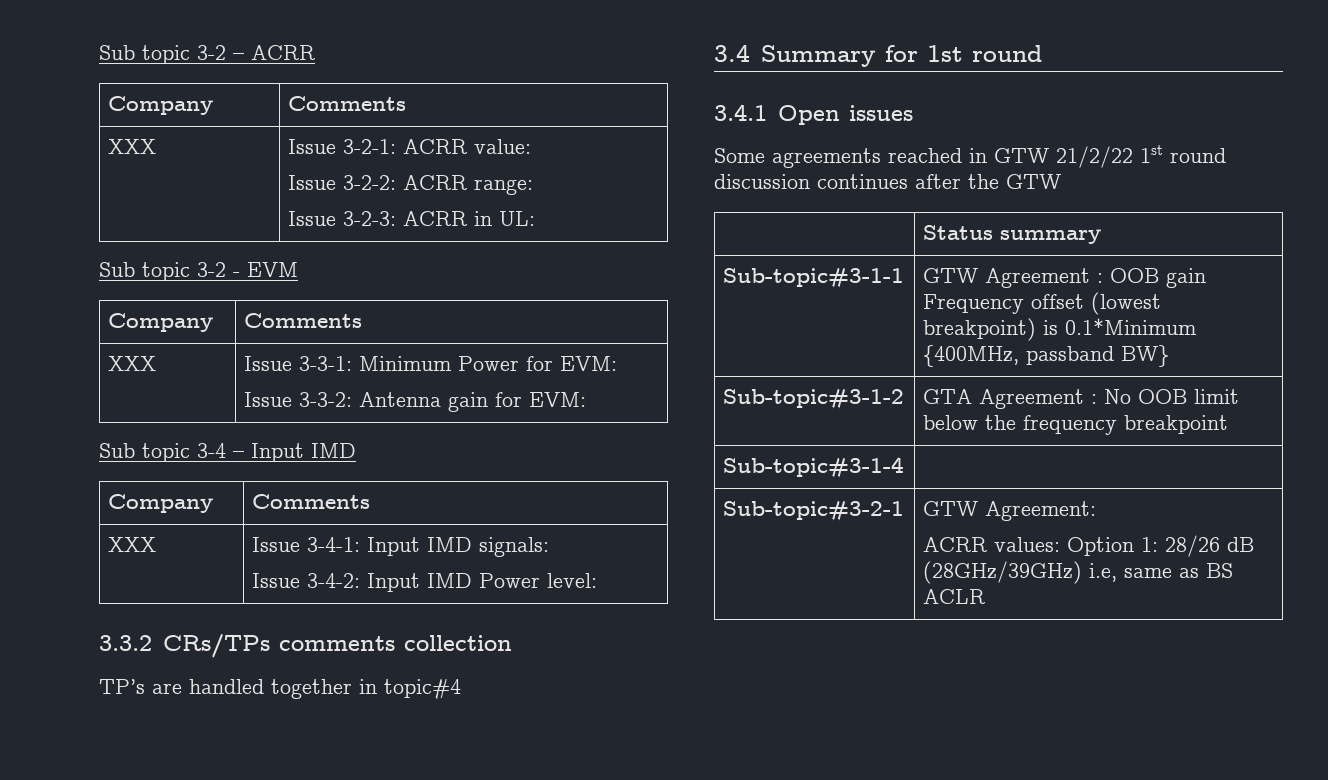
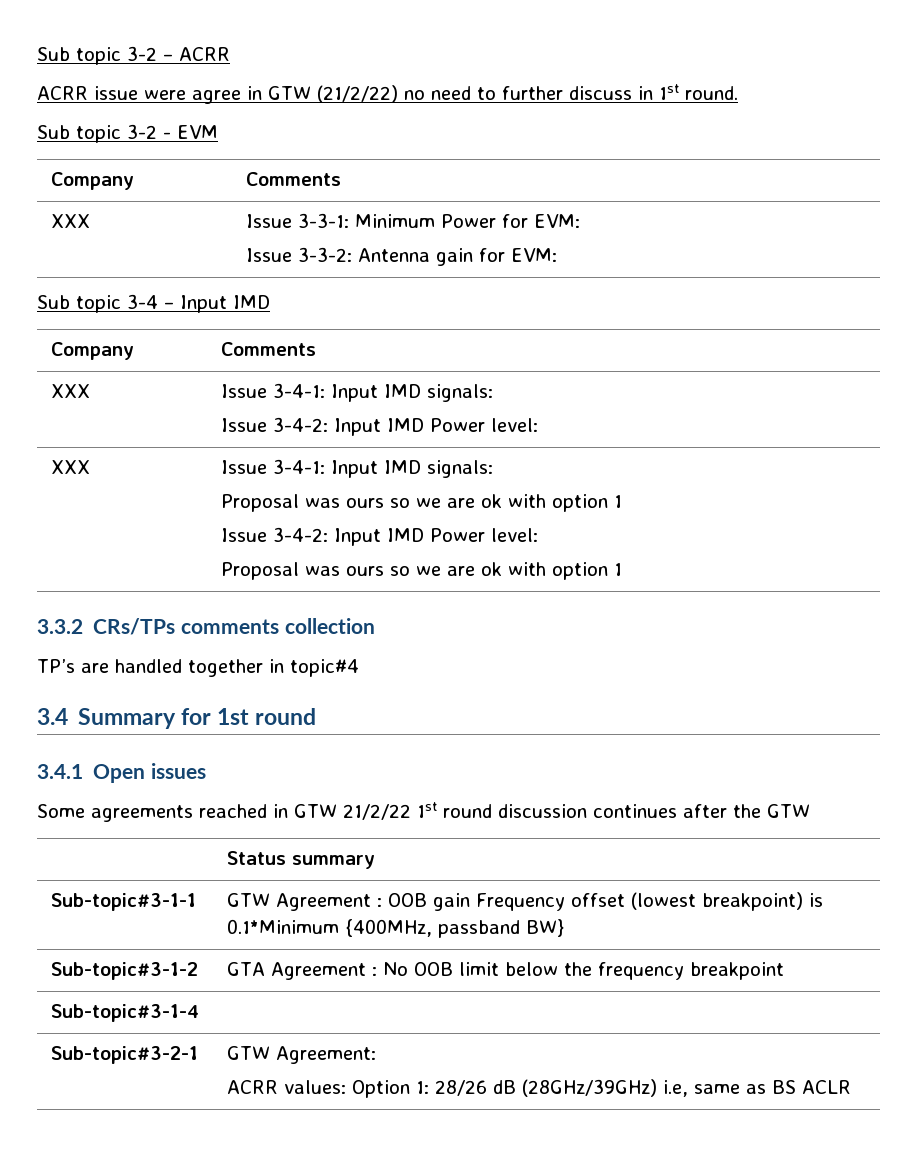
[108,96,214,115] [288,96,407,111] [108,139,157,154] [288,139,532,154] [288,175,534,195] [288,211,536,226] // Company | Comments // XXX | Issue 3-2-1: ACRR value: // Issue 3-2-2: ACRR range: // Issue 3-2-3: ACRR in UL: -> [37,84,738,104] // ACRR issue were agree in GTW (21/2/22) no need to further discuss in 1st round.
(598, 580) none -> [50,460,90,474] [220,459,493,478] [220,494,622,512] [220,527,538,546] [220,562,622,580] // XXX | Issue 3-4-1: Input IMD signals: // Proposal was ours so we are ok with option 1 // Issue 3-4-2: Input IMD Power level: // Proposal was ours so we are ok with option 1

